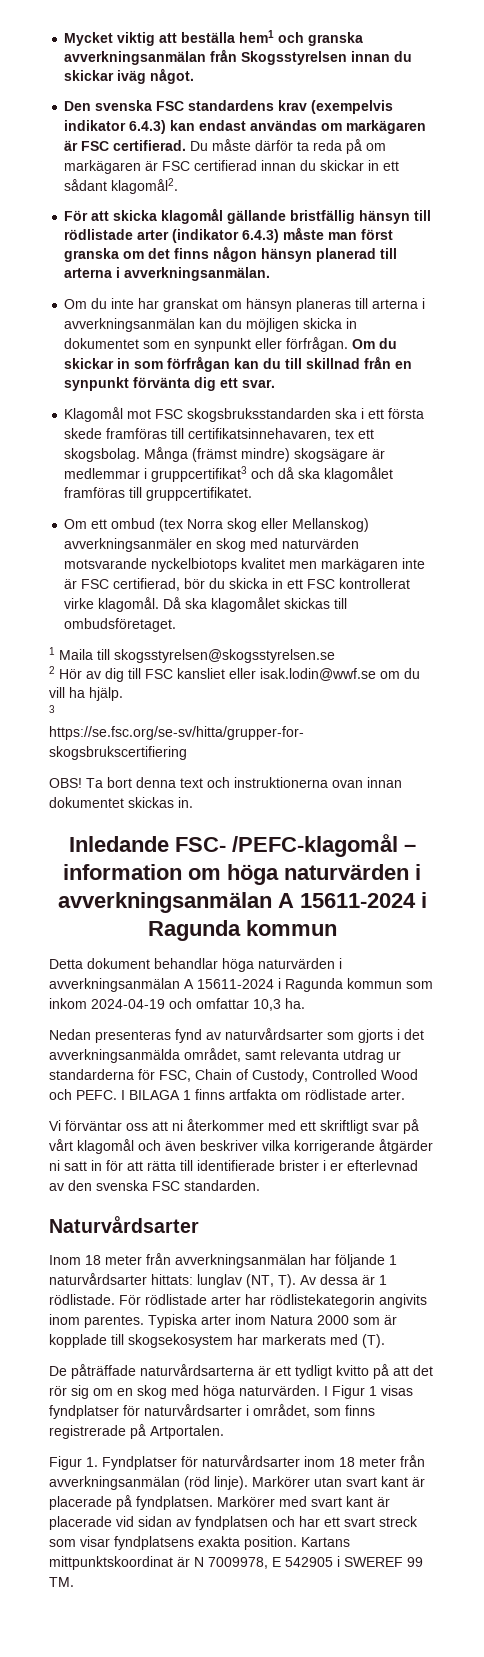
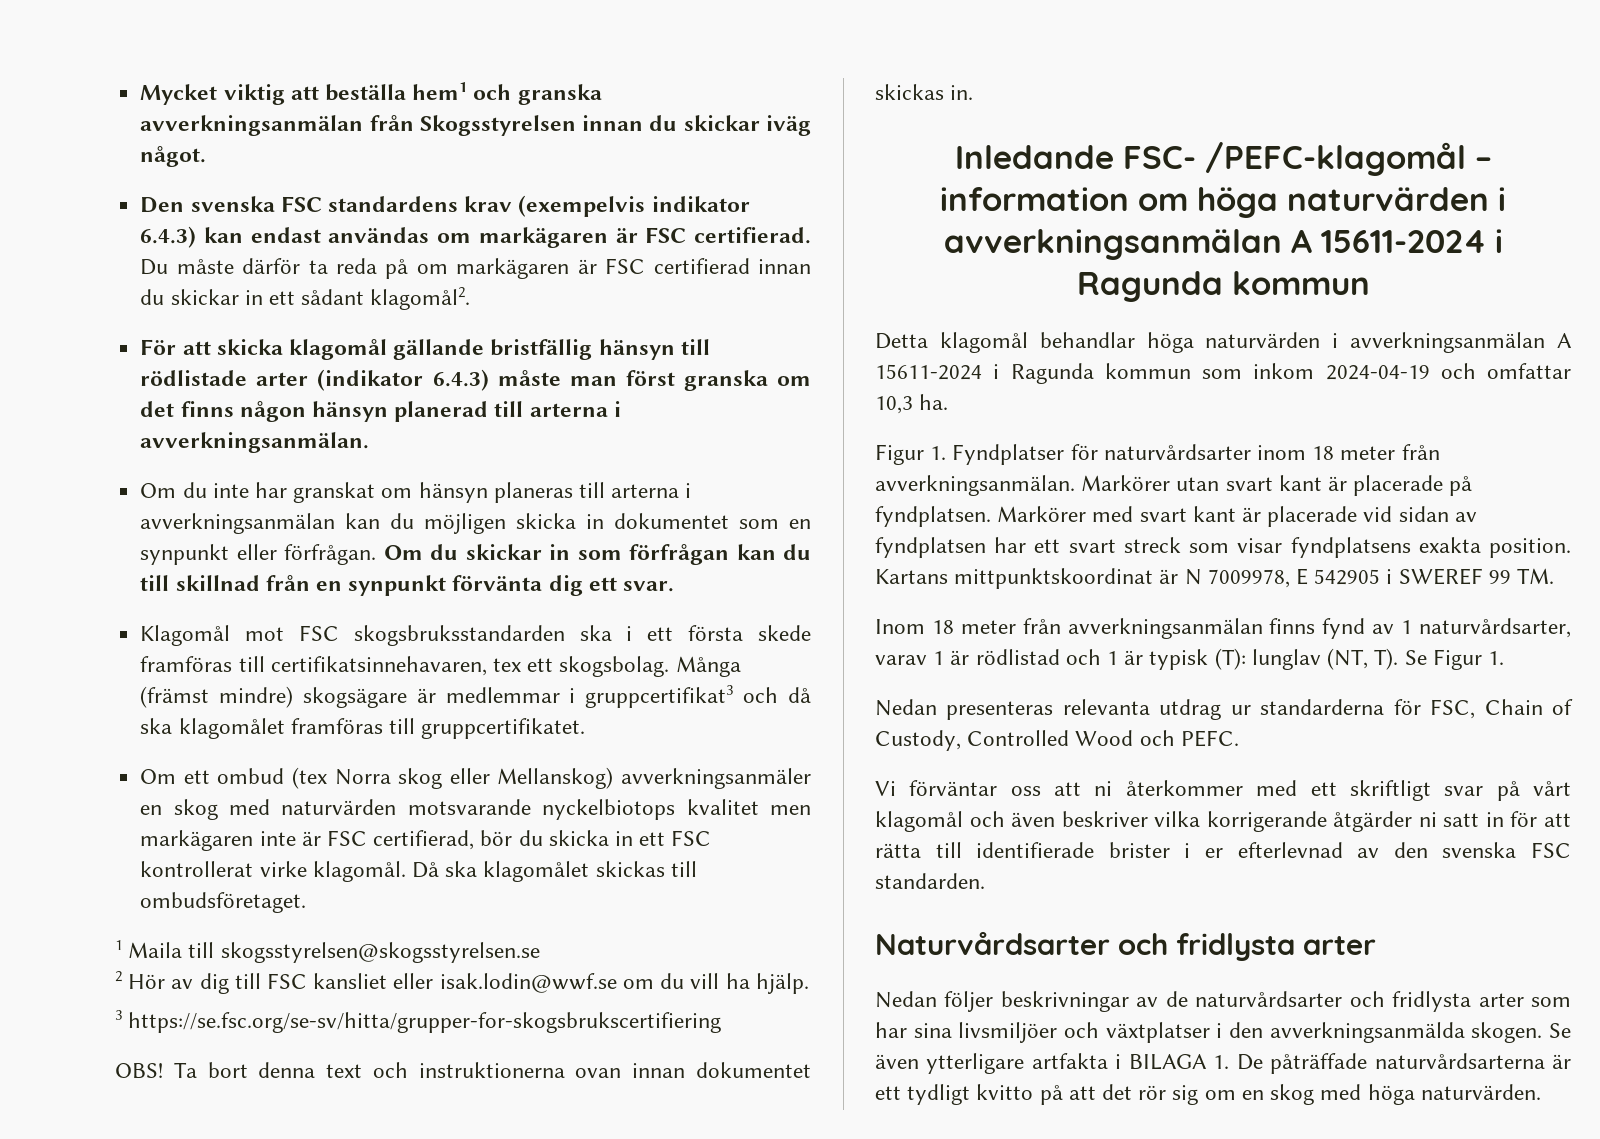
[87,958,150,969] dokument -> [939,332,1028,353] klagomål
[49,1028,424,1043] [49,1048,276,1063] Nedan presenteras fynd av naturvårdsarter som gjorts i det avverkningsanmälda området, samt -> [875,444,1440,465] [875,475,1473,496] [875,506,1477,527] [875,537,1571,558] [875,568,1555,589] [875,618,1571,639] [875,648,1504,670] [875,699,1054,720] Figur 1. Fyndplatser för naturvårdsarter inom 18 meter från avverkningsanmälan. Markörer utan svart kant är placerade på fyndplatsen. Markörer med svart kant är placerade vid sidan av fyndplatsen har ett svart streck som visar fyndplatsens exakta position. Kartans mittpunktskoordinat är N 7009978, E 542905 i SWEREF 99 TM. // Inom 18 meter från avverkningsanmälan finns fynd av 1 naturvårdsarter, varav 1 är rödlistad och 1 är typisk (T): lunglav (NT, T). Se Figur 1. // Nedan presenteras
[121,1089,405,1100] I BILAGA 1 finns artfakta om rödlistade arter. -> (1239, 738) none
[49,1253,397,1268] [49,1273,387,1288] [49,1294,427,1308] [49,1314,397,1328] [49,1334,385,1348] // Inom 18 meter från avverkningsanmälan har följande 1 naturvårdsarter hittats: lunglav (NT, T). Av dessa är 1 rödlistade. För rödlistade arter har rödlistekategorin angivits inom parentes. Typiska arter inom Natura 2000 som är kopplade till skogsekosystem har markerats med (T). // -> [1118,933,1376,961] [875,991,1571,1012] [875,1022,1571,1043] [875,1053,1230,1074] och fridlysta arter // Nedan följer beskrivningar av de naturvårdsarter och fridlysta arter som har sina livsmiljöer och växtplatser i den avverkningsanmälda skogen. Se även ytterligare artfakta i BILAGA 1.
[324,1385,413,1399] [49,1404,375,1419] [49,1424,224,1439] [49,1455,425,1470] [49,1476,425,1490] [49,1495,390,1510] [49,1516,418,1530] [49,1536,350,1550] [49,1556,423,1570] [49,1577,74,1587] I Figur 1 visas fyndplatser för naturvårdsarter i området, som finns registrerade på Artportalen. // Figur 1. Fyndplatser för naturvårdsarter inom 18 meter från avverkningsanmälan (röd linje). Markörer utan svart kant är placerade på fyndplatsen. Markörer med svart kant är placerade vid sidan av fyndplatsen och har ett svart streck som visar fyndplatsens exakta position. Kartans mittpunktskoordinat är N 7009978, E 542905 i SWEREF 99 TM. -> (1541, 1092) none

